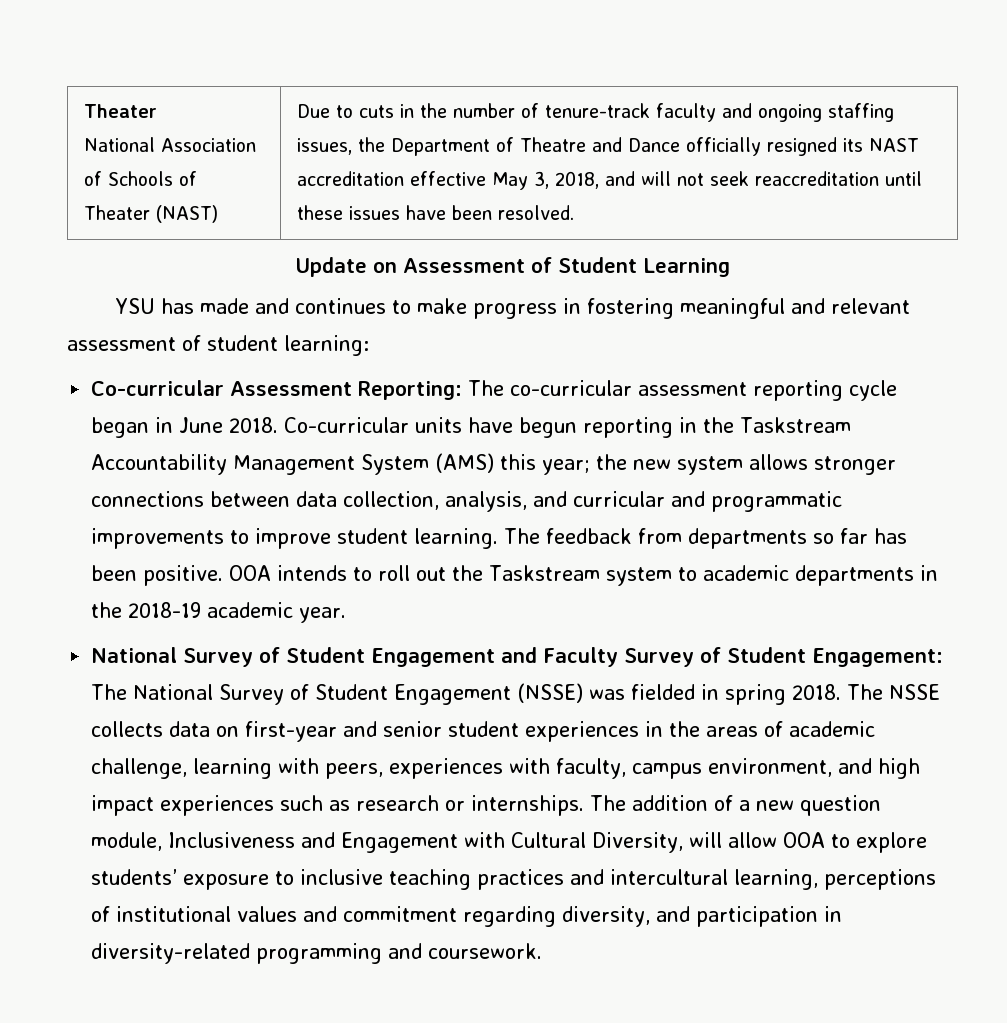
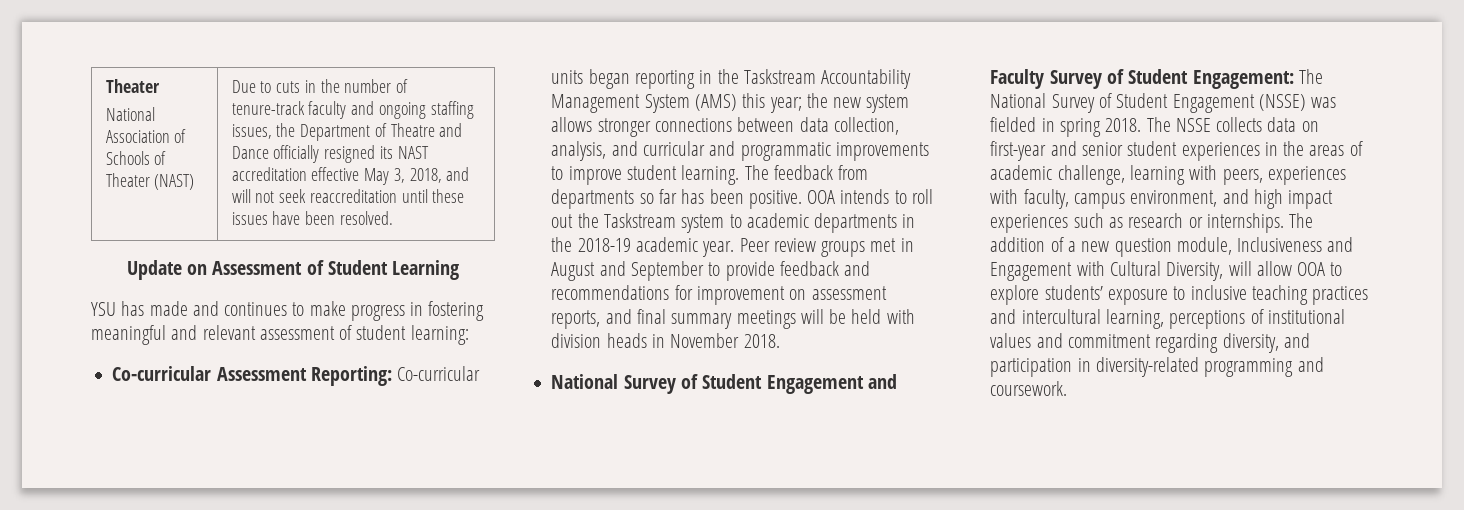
[468,380,898,401] [91,417,578,438] The co-curricular assessment reporting cycle began in June 2018. Co-curricular units have begun -> [397,366,481,381] [551,69,630,89] Co-curricular units began
(347, 615) none -> [739,238,914,257] [551,261,871,281] [551,285,887,305] [551,309,915,329] [551,333,780,348] Peer review groups met in August and September to provide feedback and recommendations for improvement on assessment reports, and final summary meetings will be held with division heads in November 2018.

